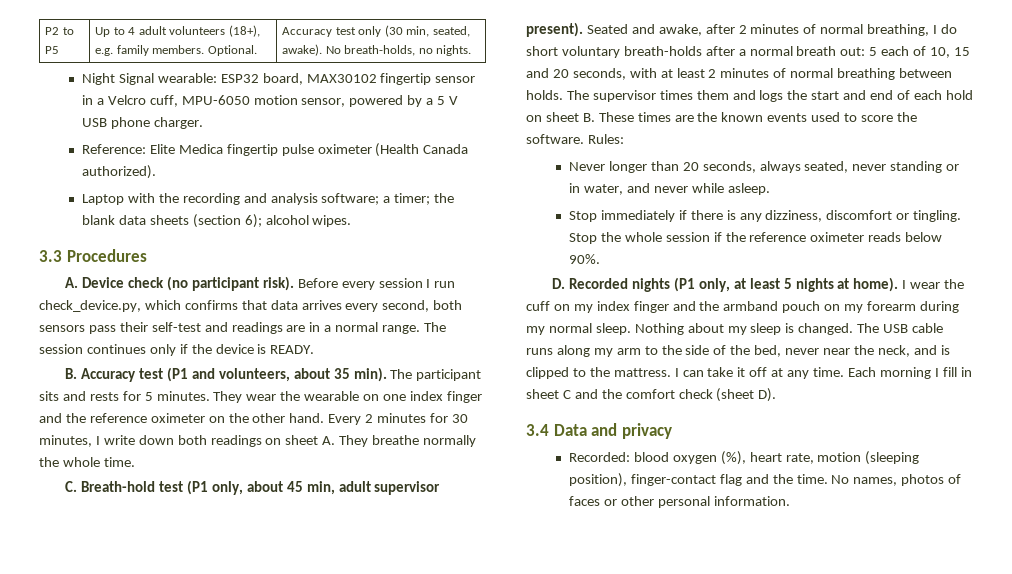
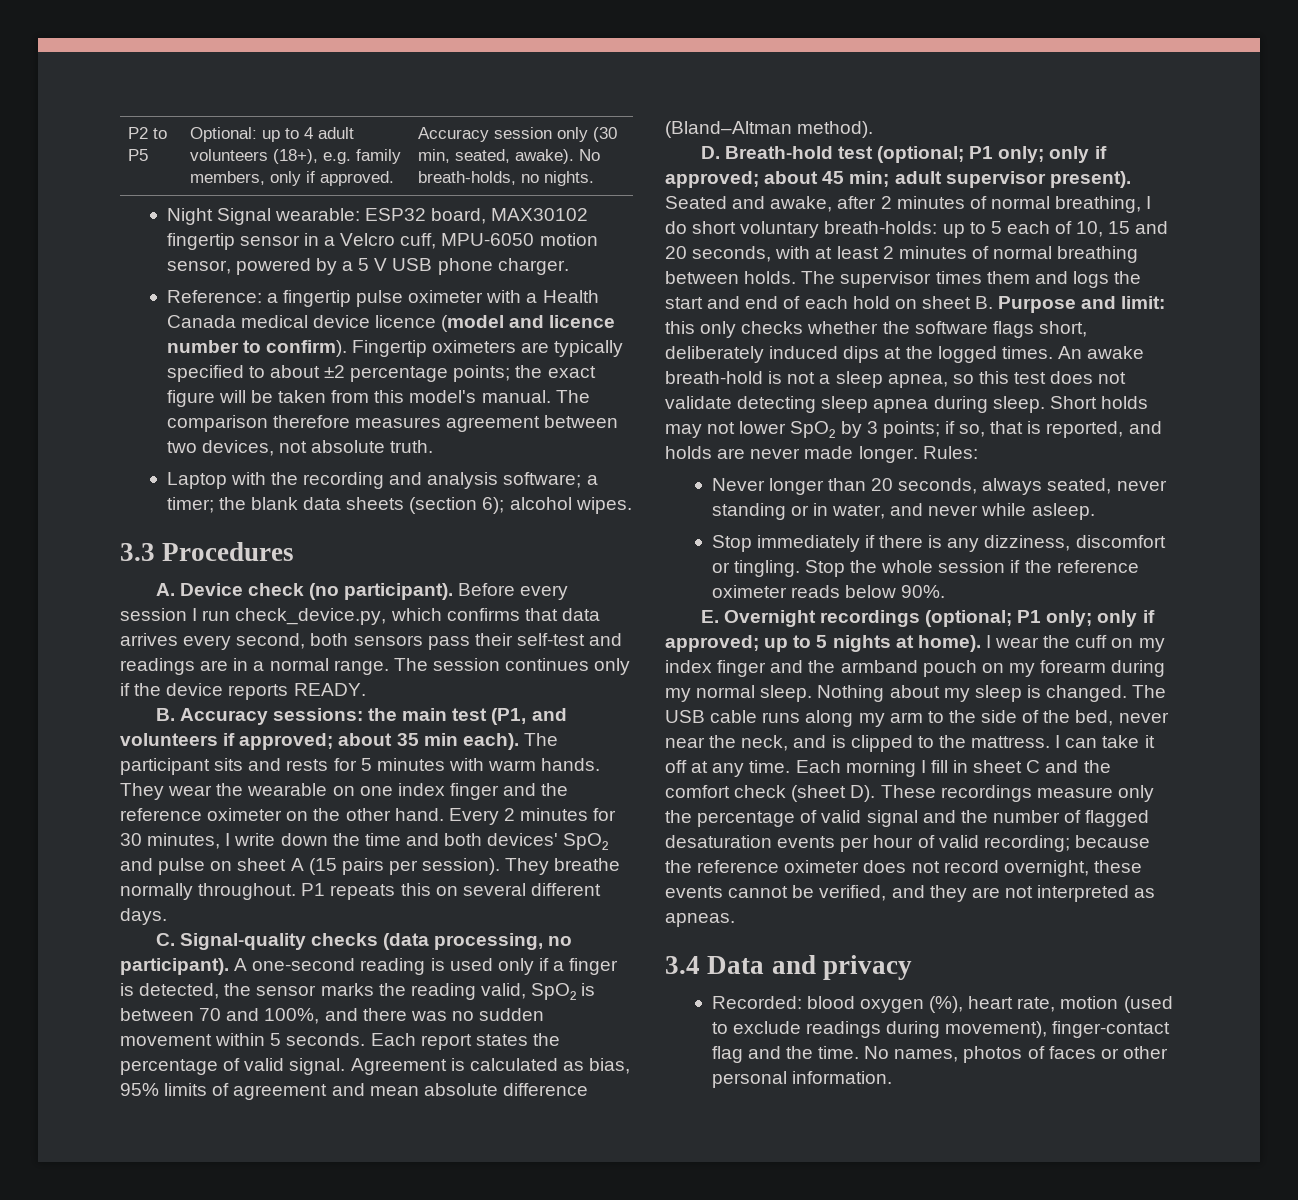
[95,27,111,37] Up -> [190,127,281,142] Optional: up
[152,45,257,56] [282,27,356,37] members. Optional. | Accuracy test -> [190,171,395,186] [418,127,553,142] members, only if approved. | Accuracy session
[149,144,223,154] Elite Medica -> [266,293,278,303] a
[375,143,469,157] [81,165,156,179] (Health Canada authorized). -> [486,290,599,303] [166,315,616,332] [166,340,624,357] [166,365,596,382] [166,390,590,407] [166,415,619,432] [166,440,434,456] with a Health Canada medical device licence (model and licence number to confirm). Fingertip oximeters are typically specified to about ±2 percentage points; the exact figure will be taken from this model's manual. The comparison therefore measures agreement between two devices, not absolute truth.
[191,276,294,291] participant risk). -> [344,583,454,600] participant).
[257,344,267,354] is -> [228,684,289,700] reports
[139,367,387,382] test (P1 and volunteers, about 35 min). -> [272,708,567,725] [120,733,519,750] sessions: the main test (P1, and volunteers if approved; about 35 min each).
[156,391,210,401] minutes. -> [376,758,601,771] minutes with warm hands.
[177,435,477,447] [39,457,135,467] [65,480,243,495] both readings on sheet A. They breathe normally the whole time. // C. Breath-hold test (P1 only, -> [332,833,609,850] [120,858,621,875] [120,883,601,900] [120,908,167,925] [155,933,573,950] [120,958,619,975] [120,983,596,1000] [120,1008,545,1024] [120,1033,560,1050] [120,1058,631,1075] [120,1083,588,1100] [665,121,874,138] [700,146,1107,163] [665,171,759,188] the time and both devices' SpO₂ and pulse on sheet A (15 pairs per session). They breathe normally throughout. P1 repeats this on several different days. // C. Signal-quality checks (data processing, no participant). A one-second reading is used only if a finger is detected, the sensor marks the reading valid, SpO₂ is between 70 and 100%, and there was no sudden movement within 5 seconds. Each report states the percentage of valid signal. Agreement is calculated as bias, 95% limits of agreement and mean absolute difference (Bland–Altman method). // D. Breath-hold test (optional; P1 only; only if approved;
[306,481,335,495] min, -> [849,171,890,187] min;
[623,46,866,56] breath-holds after a normal breath out: -> [824,221,986,238] breath-holds: up to
[598,112,917,122] [526,134,584,144] These times are the known events used to score the software. -> [998,296,1166,313] [665,321,1087,338] [665,346,1145,363] [665,371,1127,388] [665,396,1148,413] [665,421,1162,438] [665,446,918,463] Purpose and limit: this only checks whether the software flags short, deliberately induced dips at the logged times. An awake breath-hold is not a sleep apnea, so this test does not validate detecting sleep apnea during sleep. Short holds may not lower SpO₂ by 3 points; if so, that is reported, and holds are never made longer.
[552,277,780,292] D. Recorded nights (P1 only, at least -> [700,610,1155,627] [665,635,812,652] E. Overnight recordings (optional; P1 only; only if approved; up to
(777, 395) none -> [880,785,1154,802] [665,810,1150,827] [665,835,1150,852] [665,860,1142,877] [665,885,1156,902] [665,913,735,927] These recordings measure only the percentage of valid signal and the number of flagged desaturation events per hour of valid recording; because the reference oximeter does not record overnight, these events cannot be verified, and they are not interpreted as apneas.
[865,451,920,465] [568,473,627,487] (sleeping position), -> [1123,996,1173,1013] [711,1021,1048,1038] (used to exclude readings during movement),

